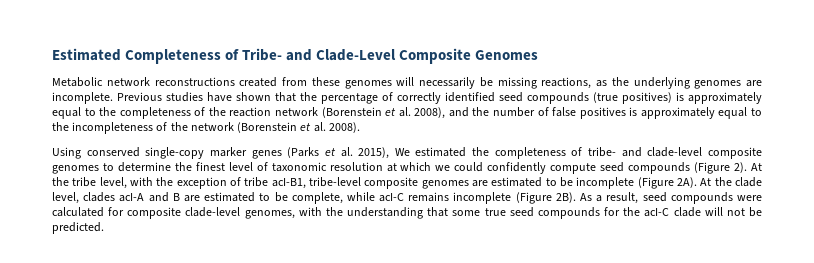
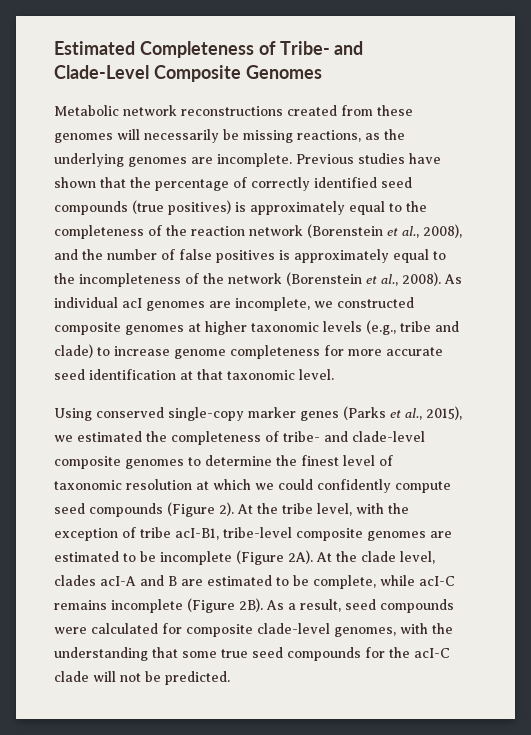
[398,107,411,117] al. -> [402,226,419,238] al.,
[313,122,326,132] al. -> [381,274,398,286] al.,
(360, 127) none -> [444,274,462,284] [54,297,414,311] [54,320,459,335] [54,344,443,359] [54,369,334,380] As individual acI genomes are incomplete, we constructed composite genomes at higher taxonomic levels (e.g., tribe and clade) to increase genome completeness for more accurate seed identification at that taxonomic level.
[340,147,410,159] al. 2015), We -> [405,406,462,420] [54,435,73,442] al., 2015), we

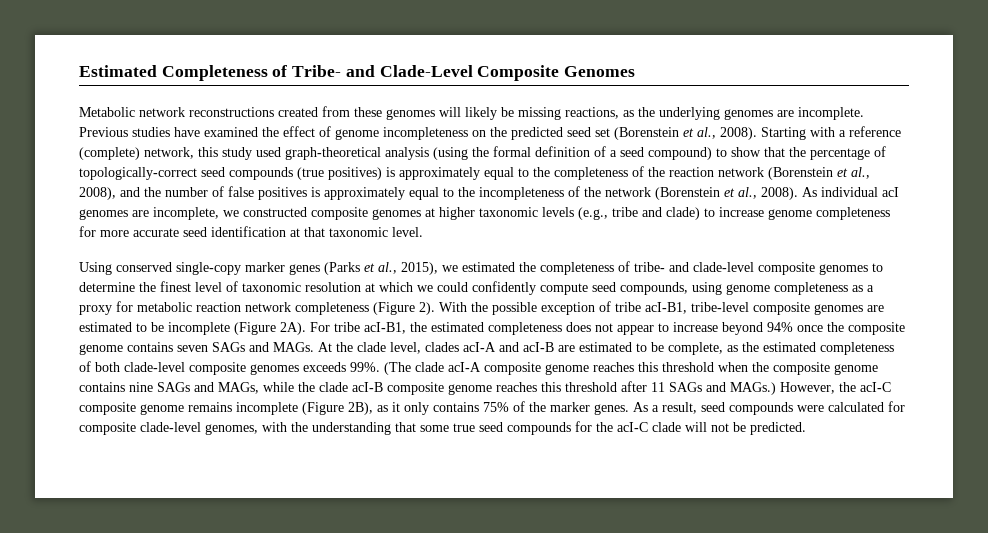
[144,129,219,143] necessarily -> [465,107,497,120] likely
[54,177,96,188] shown -> [204,126,901,140] [79,146,761,160] examined the effect of genome incompleteness on the predicted seed set (Borenstein et al., 2008). Starting with a reference (complete) network, this study used graph-theoretical analysis (using the formal definition of a seed compound) to show
[251,177,377,191] correctly identified -> [79,167,197,180] topologically-correct
[89,502,409,517] compounds (Figure 2). At the tribe level, with the -> [620,282,874,295] [79,301,537,315] compounds, using genome completeness as a proxy for metabolic reaction network completeness (Figure 2). With the possible
(313, 557) none -> [310,322,905,335] [79,342,314,355] For tribe acI-B1, the estimated completeness does not appear to increase beyond 94% once the composite genome contains seven SAGs and MAGs.
[168,576,177,586] B -> [523,342,554,352] acI-B
[380,575,455,586] [54,598,263,613] while acI-C remains incomplete (Figure 2B). -> [727,342,894,355] [79,361,878,375] [79,381,891,395] [79,401,629,415] as the estimated completeness of both clade-level composite genomes exceeds 99%. (The clade acI-A composite genome reaches this threshold when the composite genome contains nine SAGs and MAGs, while the clade acI-B composite genome reaches this threshold after 11 SAGs and MAGs.) However, the acI-C composite genome remains incomplete (Figure 2B), as it only contains 75% of the marker genes.

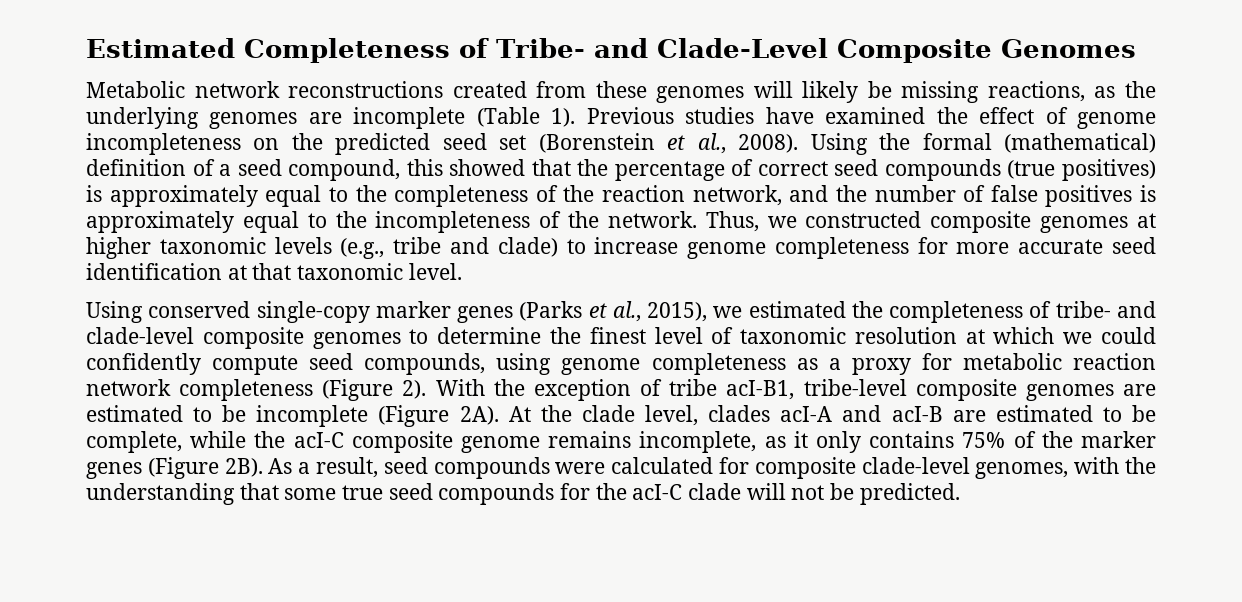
[798,107,864,120] incomplete. -> [353,107,576,129] incomplete (Table 1).
[761,126,901,140] [79,147,468,160] Starting with a reference (complete) network, this study used graph-theoretical analysis (using -> [810,133,868,155] Using
(531, 151) none -> [1003,133,1156,153] (mathematical)
[648,147,761,160] compound) to show -> [288,159,526,181] compound, this showed
[79,167,197,180] topologically-correct -> [757,161,828,176] correct
[718,167,870,180] [79,187,116,200] network (Borenstein et al., 2008), -> [692,185,782,206] network,
[605,187,899,200] [79,207,219,220] network (Borenstein et al., 2008). As individual acI genomes are incomplete, -> [607,211,759,232] network. Thus,
[492,302,537,315] possible -> (525, 387) none
[310,322,905,335] [79,342,314,355] For tribe acI-B1, the estimated completeness does not appear to increase beyond 94% once the composite genome contains seven SAGs and MAGs. -> (499, 415) none
[727,342,894,355] [79,361,878,375] [79,381,835,395] as the estimated completeness of both clade-level composite genomes exceeds 99%. (The clade acI-A composite genome reaches this threshold when the composite genome contains nine SAGs and MAGs, while the clade acI-B composite genome reaches this threshold after 11 SAGs and MAGs.) However, -> [190,431,247,448] while
[236,402,373,415] incomplete (Figure 2B), -> [639,431,757,453] incomplete,
[594,404,629,415] genes. -> [86,457,263,479] genes (Figure 2B).

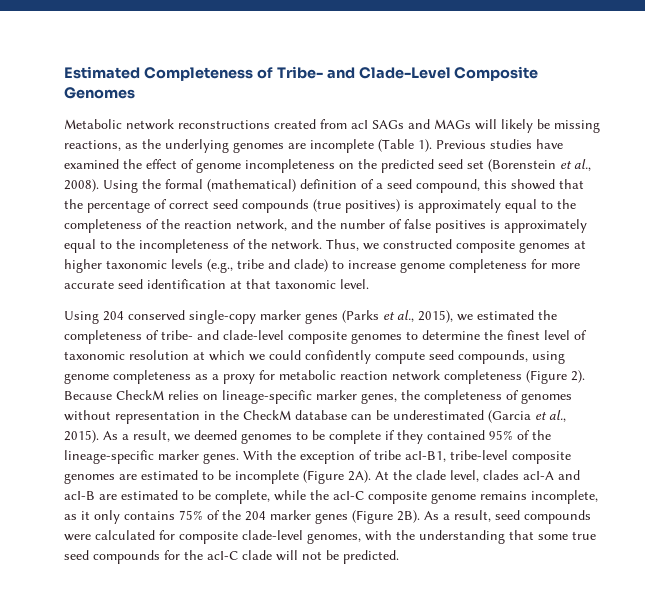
[595,81,745,103] these genomes -> [351,119,471,129] acI SAGs and MAGs
(143, 312) none -> [103,311,124,321] 204
(427, 389) none -> [64,390,572,404] [64,410,566,424] [64,430,551,444] [64,450,239,464] Because CheckM relies on lineage-specific marker genes, the completeness of genomes without representation in the CheckM database can be underestimated (Garcia et al., 2015). As a result, we deemed genomes to be complete if they contained 95% of the lineage-specific marker genes.
(1073, 439) none -> [245,511,266,521] 204

